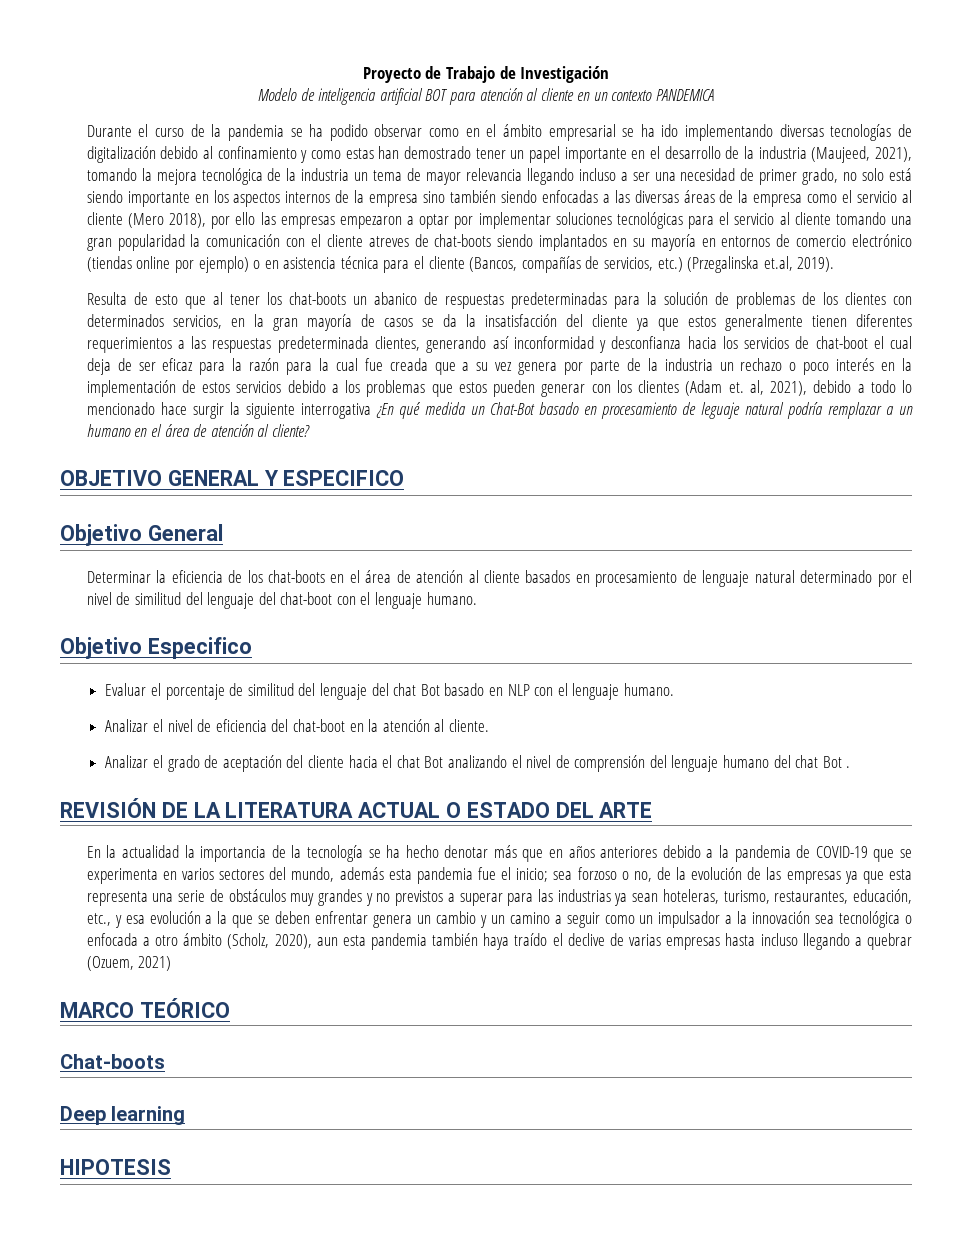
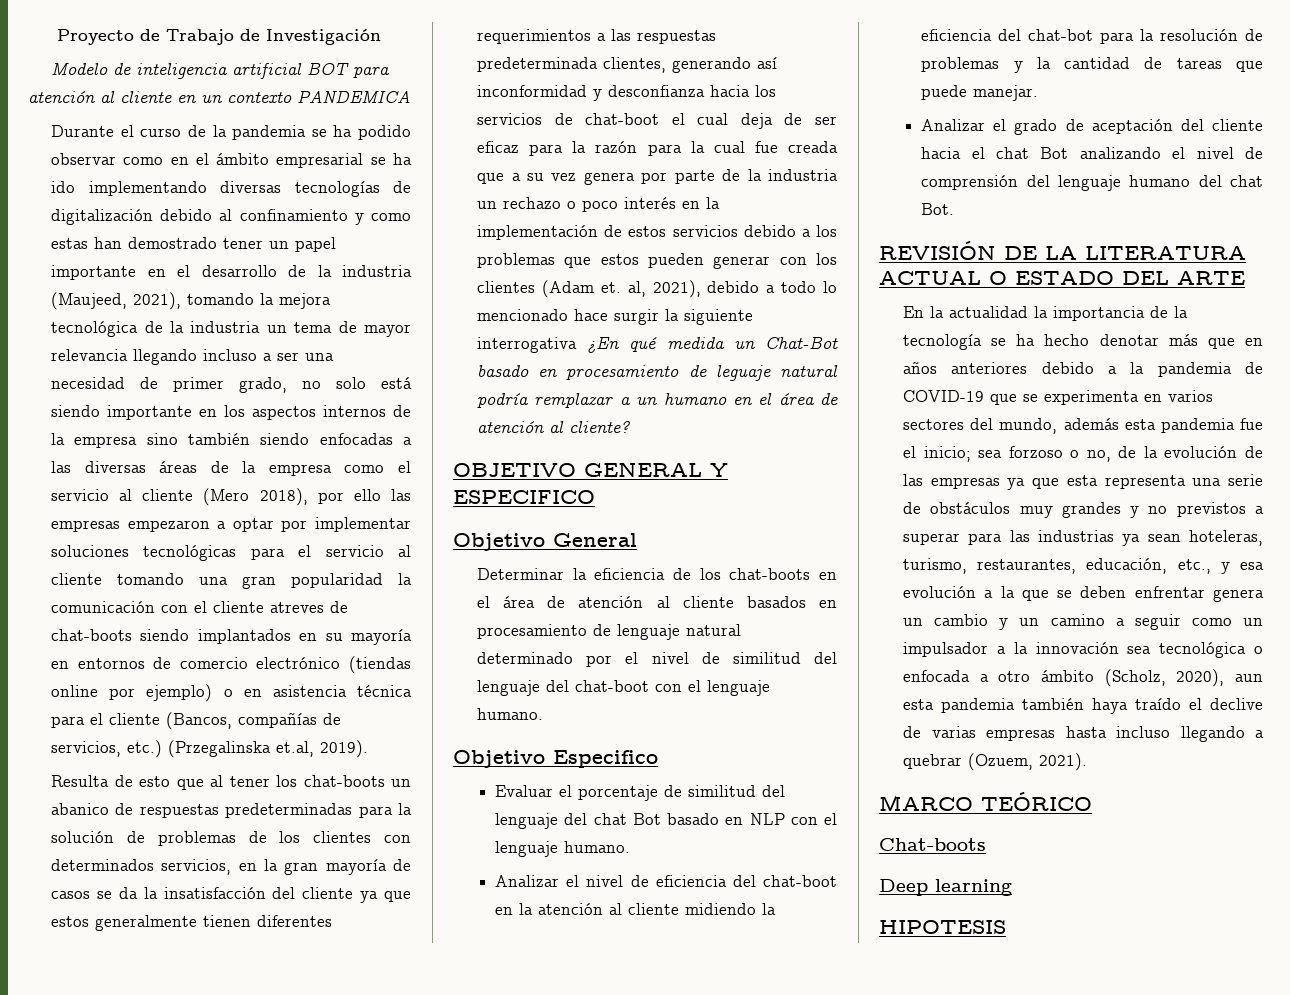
[448,719,489,732] cliente. -> [628,903,777,915] [921,29,1263,44] [921,57,1263,73] [921,85,1039,101] cliente midiendo la eficiencia del chat-bot para la resolución de problemas y la cantidad de tareas que puede manejar.
[822,756,851,768] Bot . -> [921,203,955,215] Bot.
[138,956,172,971] 2021) -> [1039,753,1088,771] 2021).

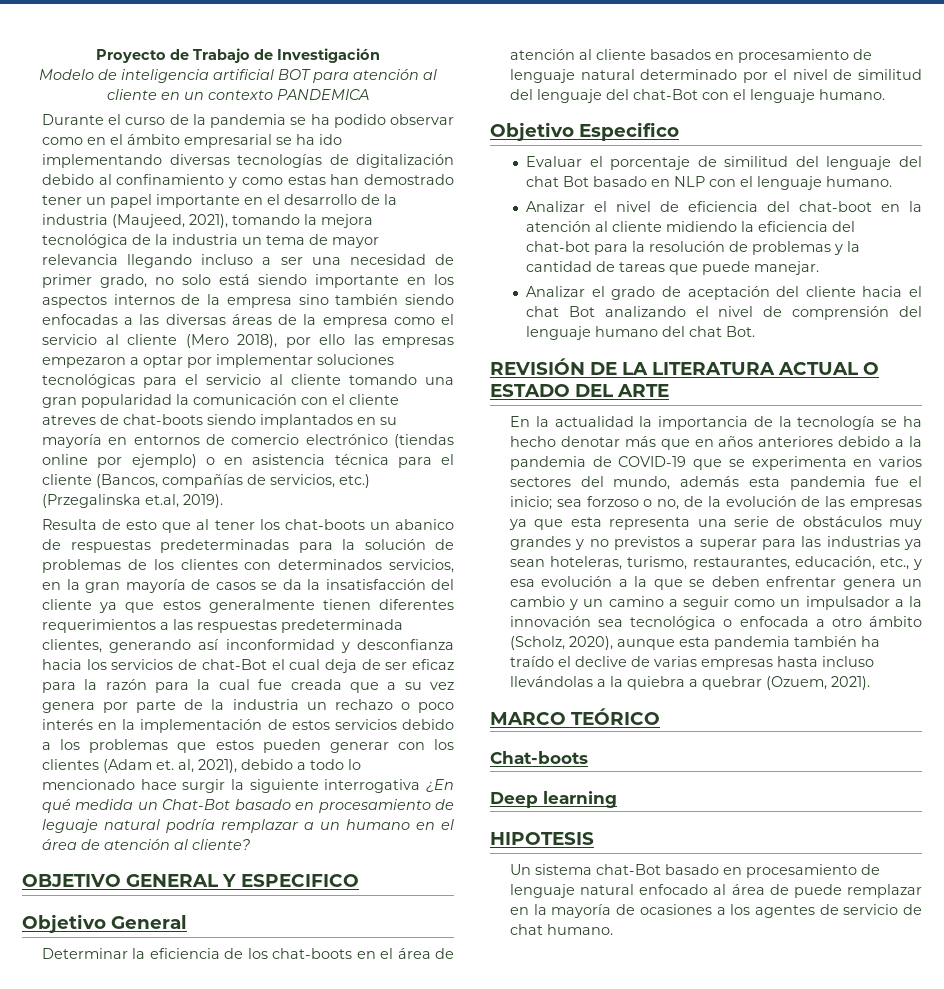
[585,113,660,125] chat-boot -> [201,659,267,670] chat-Bot
[575,680,650,692] chat-boot -> [633,89,699,100] chat-Bot
[1235,674,1263,682] aun -> [617,639,676,650] aunque
[1092,698,1129,714] haya -> [861,636,881,647] ha
[1180,726,1245,742] llegando -> [510,676,686,690] llevándolas a la quiebra
(1006, 927) none -> [510,864,881,878] [510,884,922,898] [510,904,922,918] [510,924,614,935] // Un sistema chat-Bot basado en procesamiento de lenguaje natural enfocado al área de puede remplazar en la mayoría de ocasiones a los agentes de servicio de chat humano.

